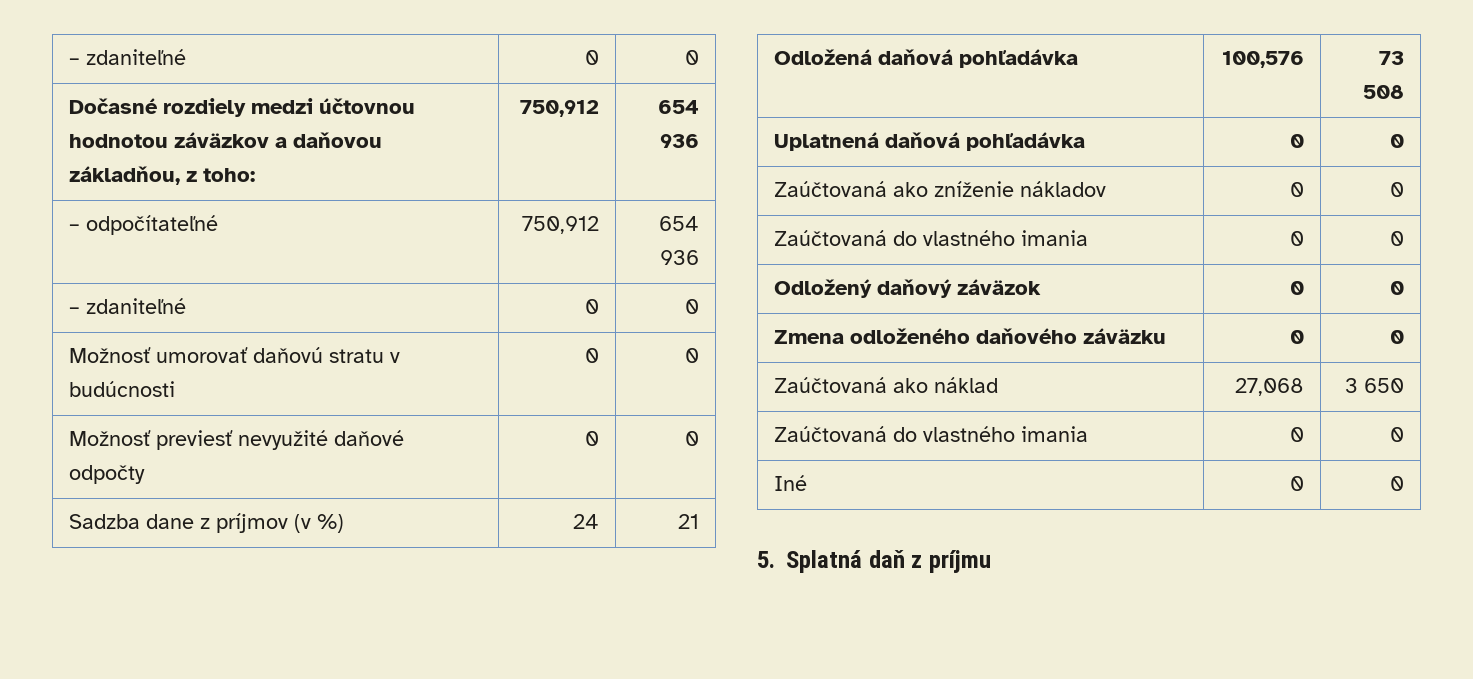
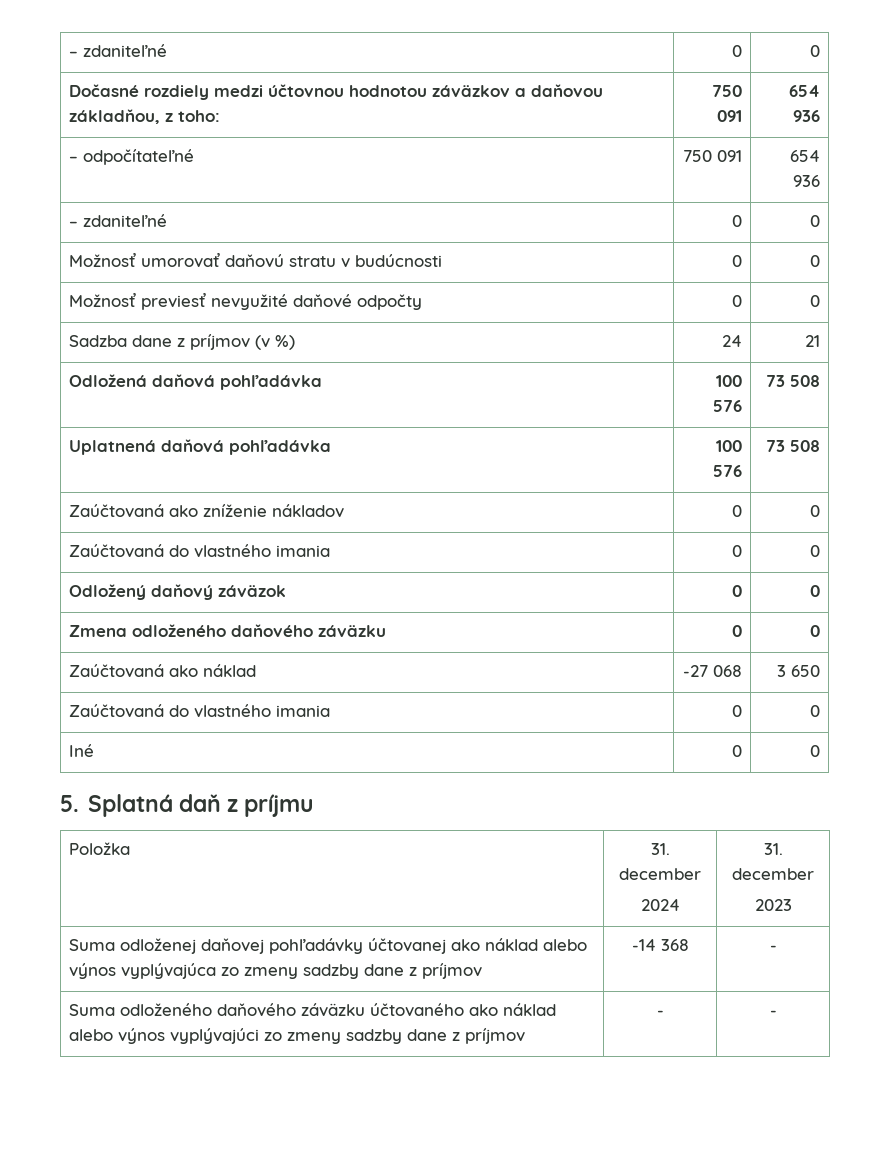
[520,100,600,117] 750,912 -> [711,85,742,97] [716,110,742,122] 750 091
[522,216,600,234] 750,912 -> [682,150,742,162] 750 091
[1222,51,1305,68] 100,576 -> [715,375,742,387] [712,400,742,412] 100 576
[1290,134,1305,148] [1390,134,1405,148] 0 | 0 -> [715,440,742,452] [712,465,742,477] [765,440,820,452] 100 576 | 73 508
[1235,378,1305,396] 27,068 -> [682,665,742,677] -27 068
(991, 561) none -> [69,842,131,855] [650,843,670,855] [619,868,701,880] [640,899,680,911] [763,843,783,855] [732,868,814,880] [754,899,792,911] [69,938,588,954] [69,963,483,979] [631,939,689,951] [769,945,777,951] [69,1003,557,1017] [69,1028,526,1044] [656,1010,664,1016] [769,1010,777,1016] // Položka | 31. december // 2024 | 31. december // 2023 // Suma odloženej daňovej pohľadávky účtovanej ako náklad alebo výnos vyplývajúca zo zmeny sadzby dane z príjmov | -14 368 | - // Suma odloženého daňového záväzku účtovaného ako náklad alebo výnos vyplývajúci zo zmeny sadzby dane z príjmov | - | -

